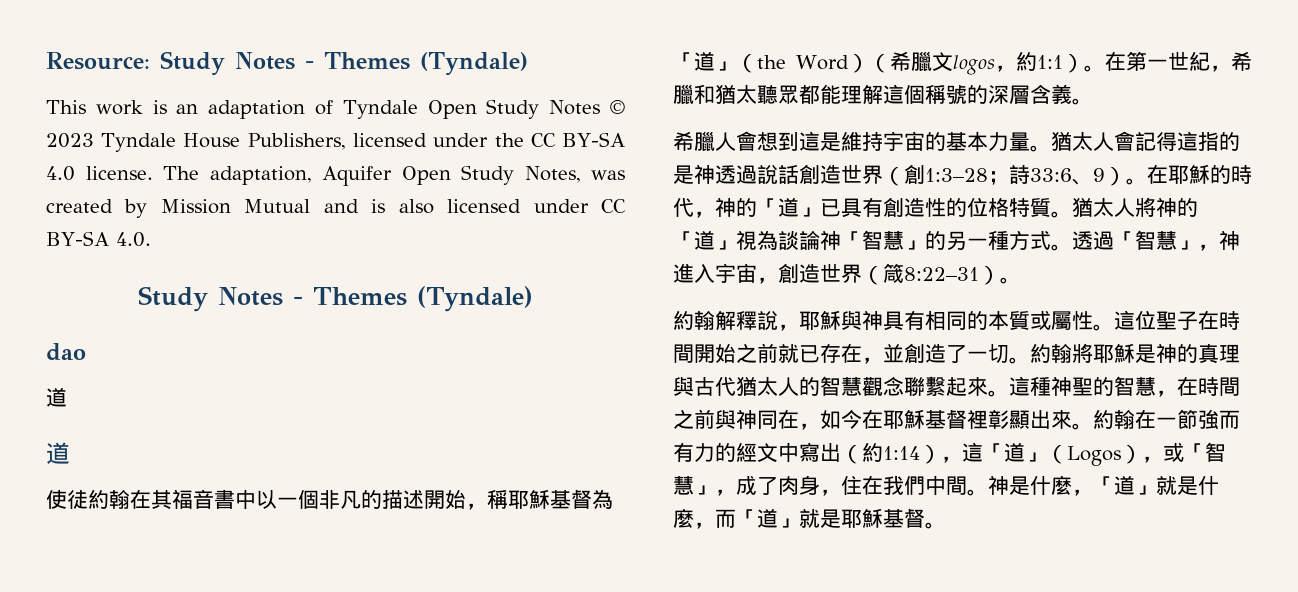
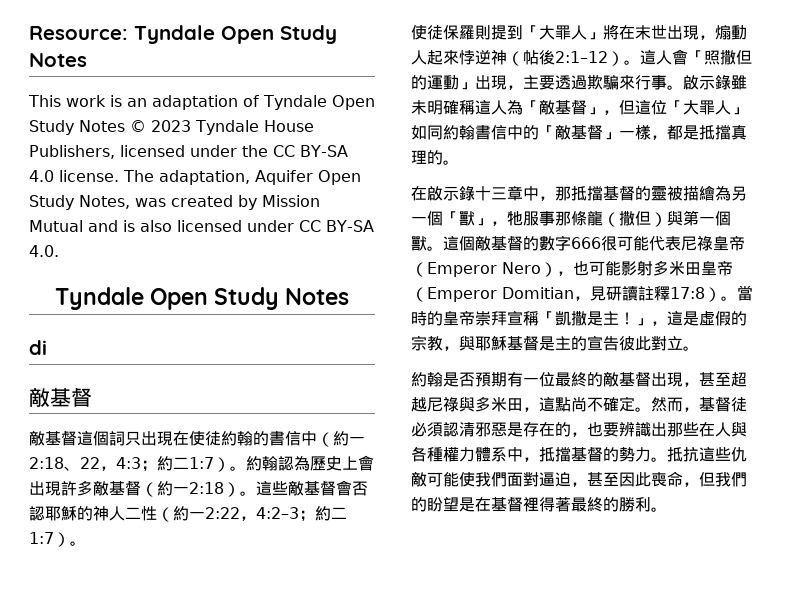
[160,51,528,76] Study Notes - Themes (Tyndale) -> [134,25,337,44] [29,53,87,67] Tyndale Open Study Notes
[137,286,534,312] [46,343,86,361] [46,388,67,407] [46,442,70,464] [46,489,613,510] [673,51,1252,75] [673,84,1093,105] [673,131,1240,152] [673,164,1252,186] [673,197,1198,218] [673,230,1240,251] [673,263,1021,285] [673,310,1240,331] [673,343,1240,364] [673,376,1240,397] [673,409,1240,430] [673,442,1226,466] [673,475,1219,496] [673,508,925,529] Study Notes - Themes (Tyndale) // dao // 道 // 道 // 使徒約翰在其福音書中以一個非凡的描述開始，稱耶穌基督為「道」（the Word）（希臘文logos，約1:1）。在第一世紀，希臘和猶太聽眾都能理解這個稱號的深層含義。 // 希臘人會想到這是維持宇宙的基本力量。猶太人會記得這指的是神透過說話創造世界（創1:3–28；詩33:6、9）。在耶穌的時代，神的「道」已具有創造性的位格特質。猶太人將神的「道」視為談論神「智慧」的另一種方式。透過「智慧」，神進入宇宙，創造世界（箴8:22–31）。 // 約翰解釋說，耶穌與神具有相同的本質或屬性。這位聖子在時間開始之前就已存在，並創造了一切。約翰將耶穌是神的真理與古代猶太人的智慧觀念聯繫起來。這種神聖的智慧，在時間之前與神同在，如今在耶穌基督裡彰顯出來。約翰在一節強而有力的經文中寫出（約1:14），這「道」（Logos），或「智慧」，成了肉身，住在我們中間。神是什麼，「道」就是什麼，而「道」就是耶穌基督 -> [54,287,350,310] [29,340,47,355] [29,387,92,407] [29,430,365,447] [29,455,374,472] [29,480,368,497] [29,505,347,522] [29,532,86,547] [411,24,747,40] [411,49,752,66] [411,74,747,90] [411,99,747,115] [411,124,747,140] [411,150,459,165] [411,185,747,201] [411,210,731,227] [411,235,745,251] [411,260,733,277] [411,285,753,302] [411,310,747,326] [411,335,699,351] [411,371,747,387] [411,396,747,412] [411,422,747,437] [411,446,747,462] [411,471,747,487] [411,496,651,512] Tyndale Open Study Notes // di // 敵基督 // 敵基督這個詞只出現在使徒約翰的書信中（約一2:18、22，4:3；約二1:7）。約翰認為歷史上會出現許多敵基督（約一2:18）。這些敵基督會否認耶穌的神人二性（約一2:22，4:2–3；約二1:7）。 // 使徒保羅則提到「大罪人」將在末世出現，煽動人起來悖逆神（帖後2:1–12）。這人會「照撒但的運動」出現，主要透過欺騙來行事。啟示錄雖未明確稱這人為「敵基督」，但這位「大罪人」如同約翰書信中的「敵基督」一樣，都是抵擋真理的。 // 在啟示錄十三章中，那抵擋基督的靈被描繪為另一個「獸」，牠服事那條龍（撒但）與第一個獸。這個敵基督的數字666很可能代表尼祿皇帝（Emperor Nero），也可能影射多米田皇帝（Emperor Domitian，見研讀註釋17:8）。當時的皇帝崇拜宣稱「凱撒是主！」，這是虛假的宗教，與耶穌基督是主的宣告彼此對立。 // 約翰是否預期有一位最終的敵基督出現，甚至超越尼祿與多米田，這點尚不確定。然而，基督徒必須認清邪惡是存在的，也要辨識出那些在人與各種權力體系中，抵擋基督的勢力。抵抗這些仇敵可能使我們面對逼迫，甚至因此喪命，但我們的盼望是在基督裡得著最終的勝利

